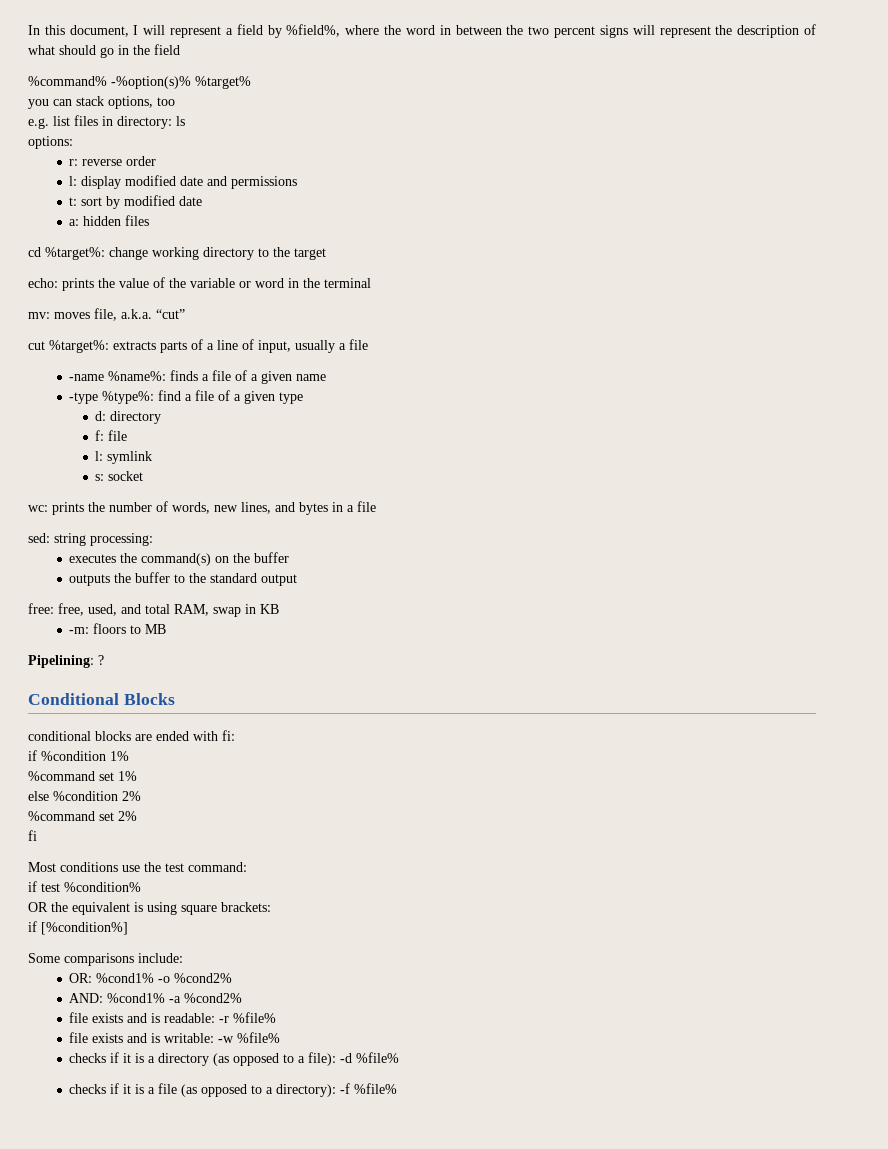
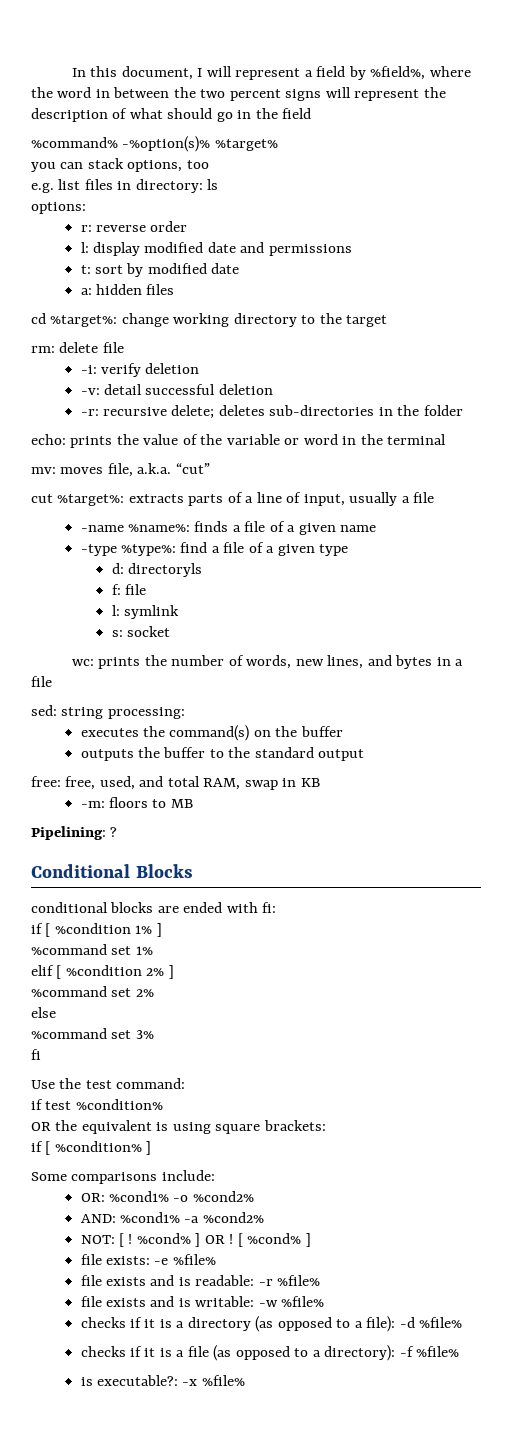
(326, 254) none -> [31,342,124,353] [80,363,200,377] [80,384,273,395] [80,405,463,419] // rm: delete file // -i: verify deletion // -v: detail successful deletion // -r: recursive delete; deletes sub-directories in the folder
[110,411,162,424] directory -> [128,563,203,577] directoryls
(37, 755) none -> [45,923,51,937] [
(129, 756) none -> [156,923,162,937] ]
[28,791,49,801] else -> [31,965,62,979] elif [
(141, 796) none -> [168,965,174,979] ]
[28,830,37,841] [28,862,140,872] fi // Most conditions use -> [31,1007,56,1018] [31,1028,154,1039] [31,1049,41,1060] [31,1080,55,1089] else // %command set 3% // fi // Use
[41,922,128,935] [%condition%] -> [45,1141,152,1155] [ %condition% ]
(243, 998) none -> [80,1233,311,1247] [80,1254,216,1265] // NOT: [ ! %cond% ] OR ! [ %cond% ] // file exists: -e %file%
(398, 1088) none -> [80,1375,245,1386] // is executable?: -x %file%

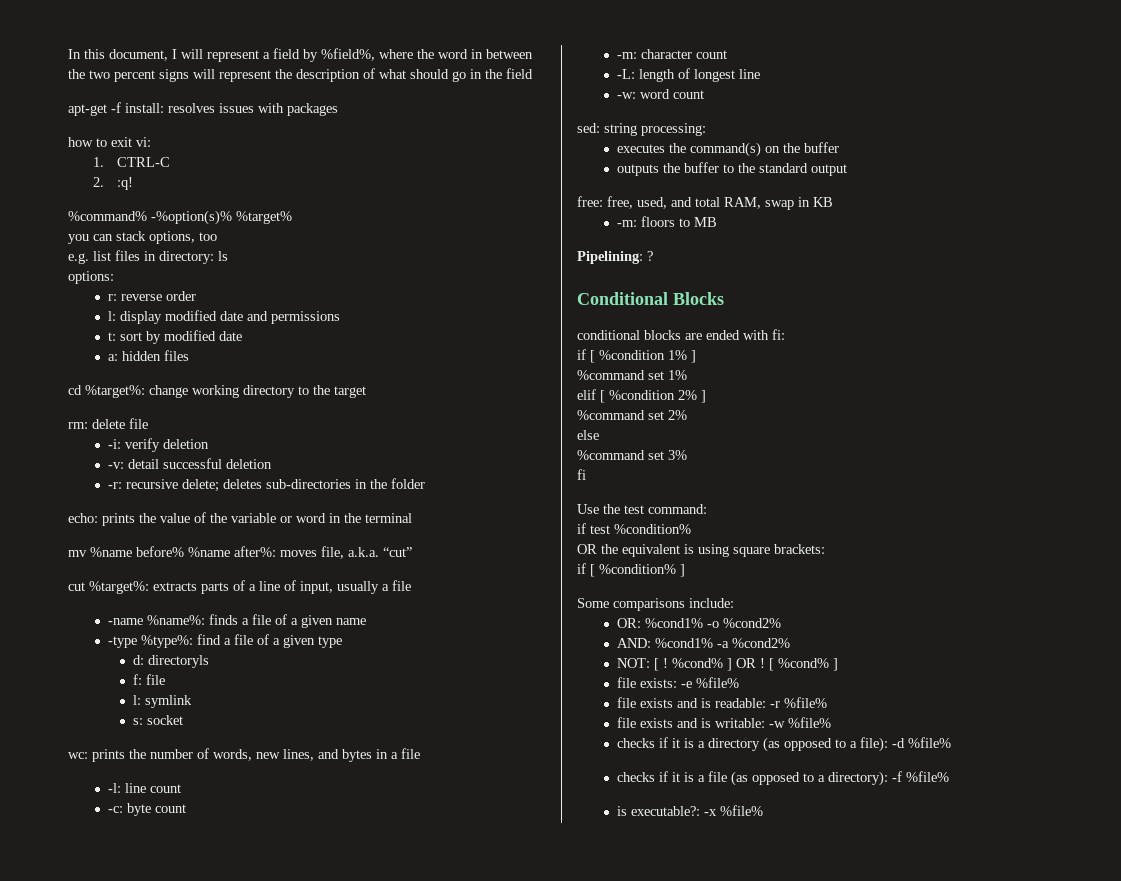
(312, 113) none -> [68,102,338,116] [68,137,151,147] [92,157,171,167] [92,177,134,190] // apt-get -f install: resolves issues with packages // how to exit vi: // 1. CTRL-C // 2. :q!
[31,467,56,474] mv: -> [68,546,276,557] mv %name before% %name after%:
(52, 681) none -> [108,783,182,793] [108,803,187,816] [617,49,728,59] [617,68,761,82] [617,89,705,99] // -l: line count // -c: byte count // -m: character count // -L: length of longest line // -w: word count

